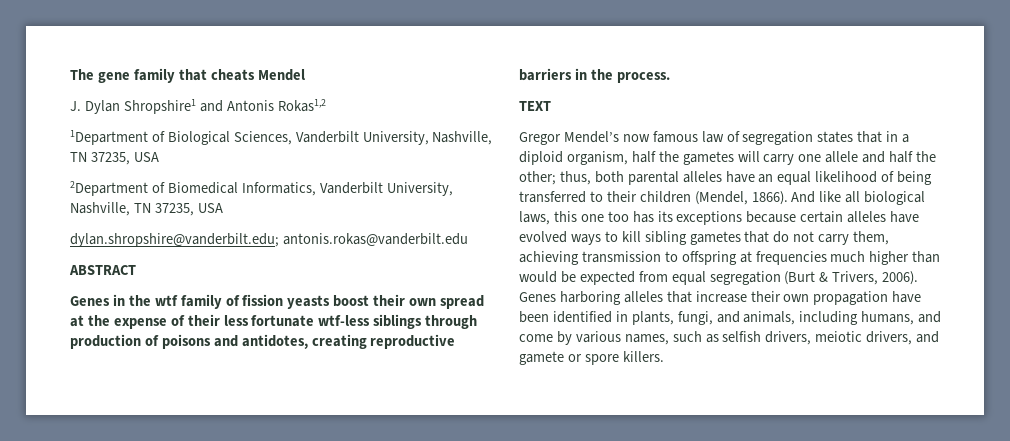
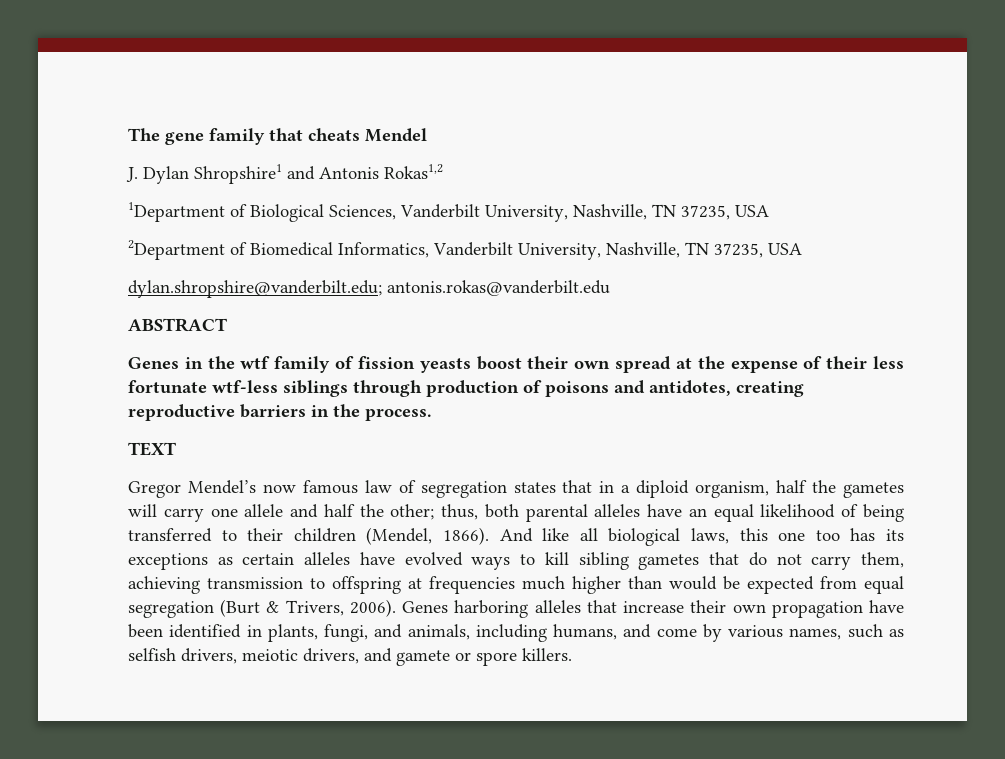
[746,211,797,223] because -> [217,557,233,565] as

